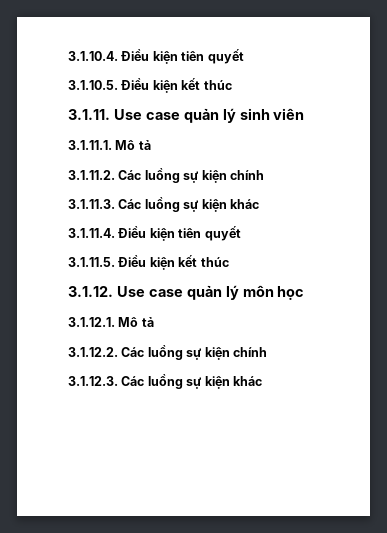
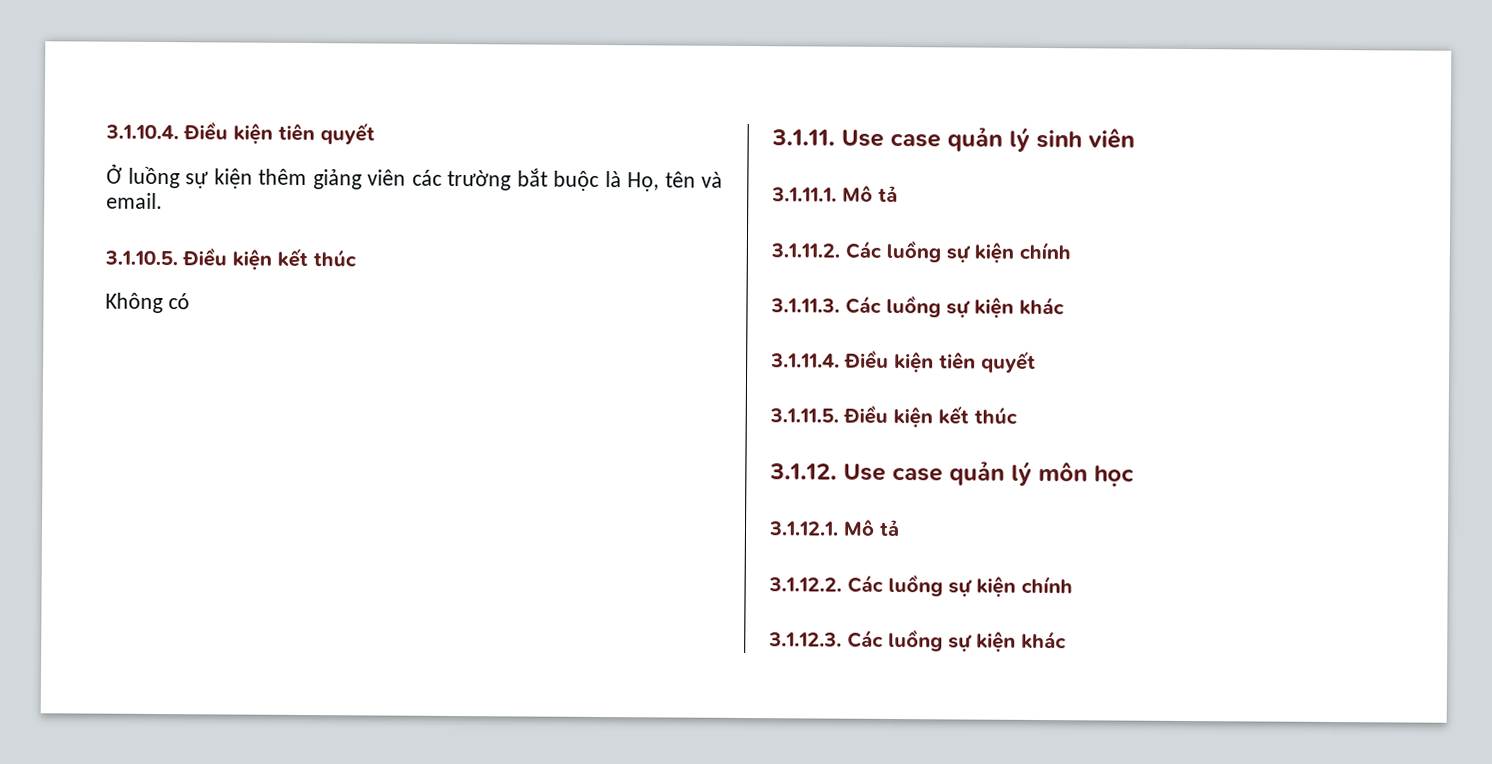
(244, 56) none -> [106,164,723,192] [106,192,163,210] // Ở luồng sự kiện thêm giảng viên các trường bắt buộc là Họ, tên và email.
(232, 85) none -> [105,292,190,314] // Không có

